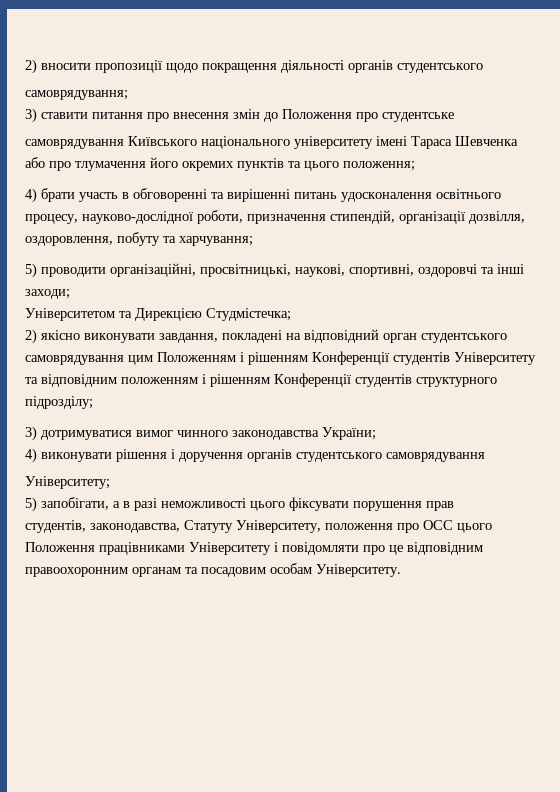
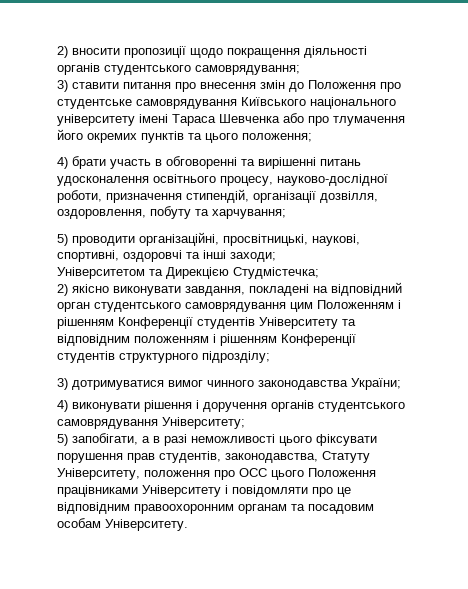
(483, 68) // -> (191, 70) none
(454, 117) // -> (132, 104) none
(485, 457) // -> (158, 424) none
(454, 506) // -> (155, 458) none

